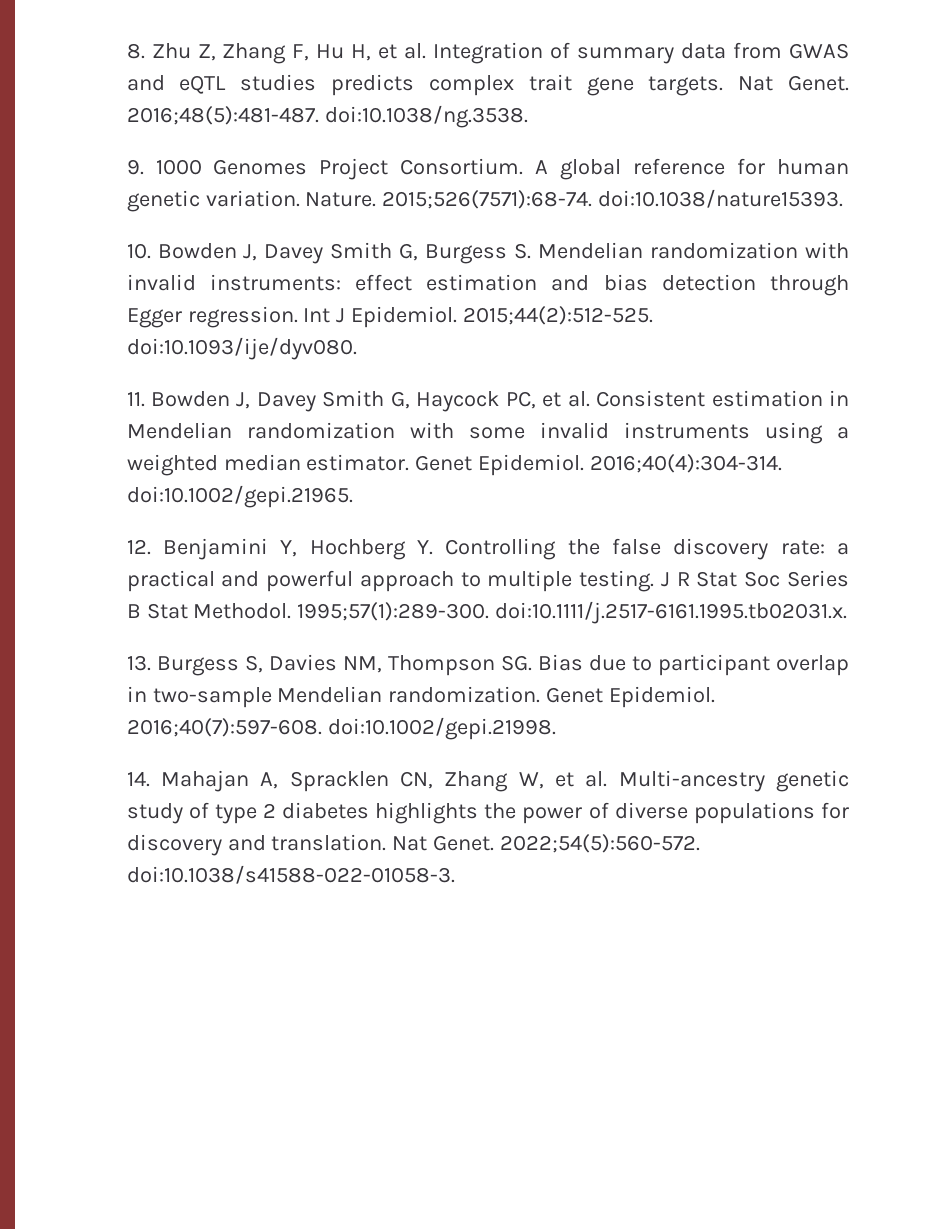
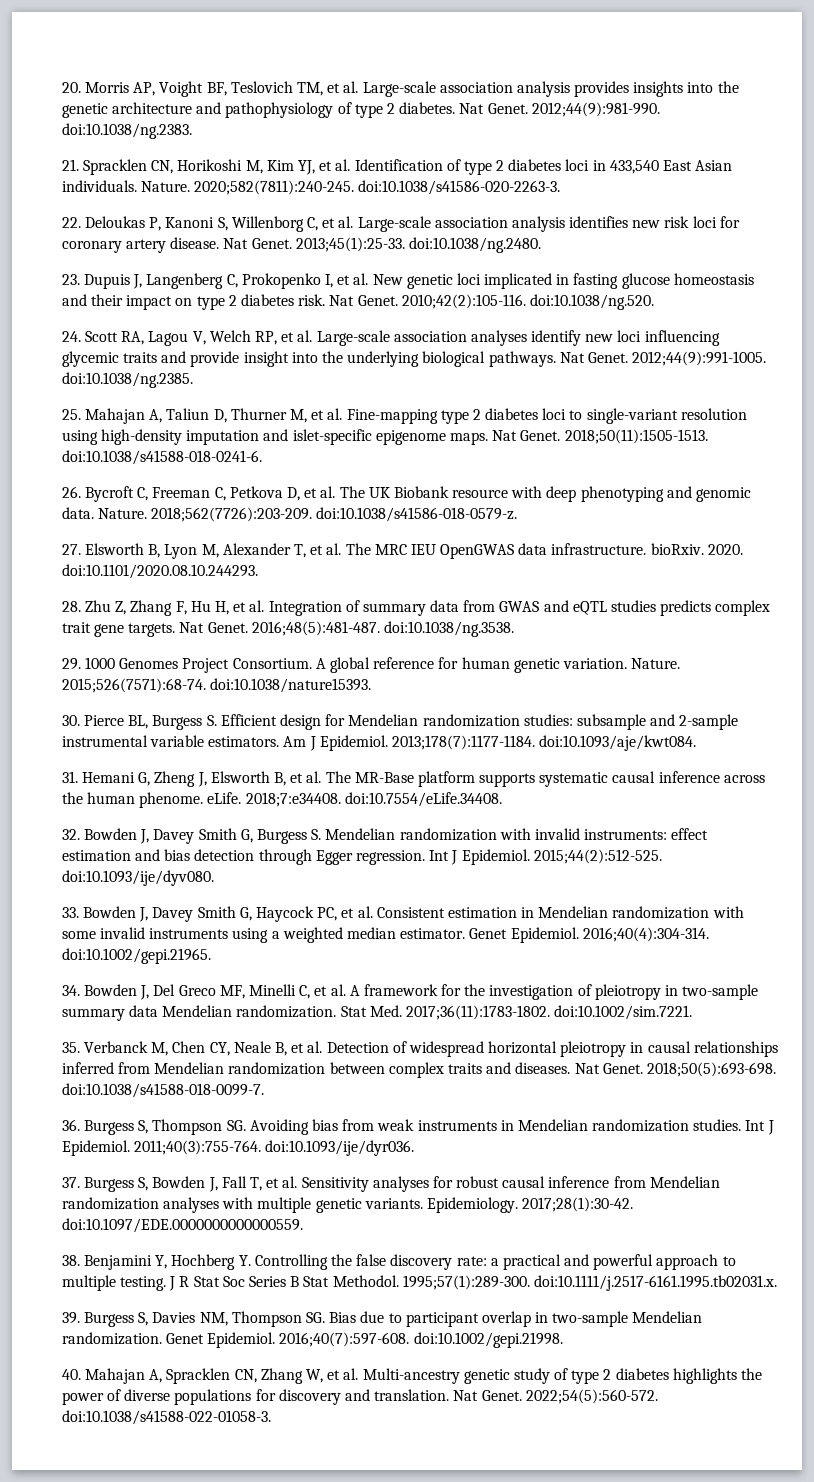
[126,43,145,59] 8. -> [61,81,739,97] [61,102,660,118] [61,123,192,139] [61,159,733,175] [61,180,561,195] [61,216,740,232] [61,237,541,253] [61,273,754,289] [61,294,654,310] [61,330,720,346] [61,351,767,367] [61,372,193,388] [61,408,747,424] [61,429,708,445] [61,450,262,465] [61,486,752,502] [61,507,518,522] [61,543,743,559] [61,564,258,579] [61,601,81,612] 20. Morris AP, Voight BF, Teslovich TM, et al. Large-scale association analysis provides insights into the genetic architecture and pathophysiology of type 2 diabetes. Nat Genet. 2012;44(9):981-990. doi:10.1038/ng.2383. // 21. Spracklen CN, Horikoshi M, Kim YJ, et al. Identification of type 2 diabetes loci in 433,540 East Asian individuals. Nature. 2020;582(7811):240-245. doi:10.1038/s41586-020-2263-3. // 22. Deloukas P, Kanoni S, Willenborg C, et al. Large-scale association analysis identifies new risk loci for coronary artery disease. Nat Genet. 2013;45(1):25-33. doi:10.1038/ng.2480. // 23. Dupuis J, Langenberg C, Prokopenko I, et al. New genetic loci implicated in fasting glucose homeostasis and their impact on type 2 diabetes risk. Nat Genet. 2010;42(2):105-116. doi:10.1038/ng.520. // 24. Scott RA, Lagou V, Welch RP, et al. Large-scale association analyses identify new loci influencing glycemic traits and provide insight into the underlying biological pathways. Nat Genet. 2012;44(9):991-1005. doi:10.1038/ng.2385. // 25. Mahajan A, Taliun D, Thurner M, et al. Fine-mapping type 2 diabetes loci to single-variant resolution using high-density imputation and islet-specific epigenome maps. Nat Genet. 2018;50(11):1505-1513. doi:10.1038/s41588-018-0241-6. // 26. Bycroft C, Freeman C, Petkova D, et al. The UK Biobank resource with deep phenotyping and genomic data. Nature. 2018;562(7726):203-209. doi:10.1038/s41586-018-0579-z. // 27. Elsworth B, Lyon M, Alexander T, et al. The MRC IEU OpenGWAS data infrastructure. bioRxiv. 2020. doi:10.1101/2020.08.10.244293. // 28.
[126,159,144,175] 9. -> [61,658,81,670] 29.
[126,243,151,259] 10. -> [61,714,739,730] [61,735,697,751] [61,771,765,787] [61,792,502,808] [61,829,80,840] 30. Pierce BL, Burgess S. Efficient design for Mendelian randomization studies: subsample and 2-sample instrumental variable estimators. Am J Epidemiol. 2013;178(7):1177-1184. doi:10.1093/aje/kwt084. // 31. Hemani G, Zheng J, Elsworth B, et al. The MR-Base platform supports systematic causal inference across the human phenome. eLife. 2018;7:e34408. doi:10.7554/eLife.34408. // 32.
[126,392,145,407] 11. -> [61,907,79,918] 33.
[126,539,151,555] 12. -> [61,984,759,1000] [61,1005,693,1021] [61,1041,778,1057] [61,1062,776,1078] [61,1083,264,1098] [61,1119,774,1135] [61,1140,415,1156] [61,1176,720,1192] [61,1197,634,1213] [61,1218,303,1233] [61,1255,80,1266] 34. Bowden J, Del Greco MF, Minelli C, et al. A framework for the investigation of pleiotropy in two-sample summary data Mendelian randomization. Stat Med. 2017;36(11):1783-1802. doi:10.1002/sim.7221. // 35. Verbanck M, Chen CY, Neale B, et al. Detection of widespread horizontal pleiotropy in causal relationships inferred from Mendelian randomization between complex traits and diseases. Nat Genet. 2018;50(5):693-698. doi:10.1038/s41588-018-0099-7. // 36. Burgess S, Thompson SG. Avoiding bias from weak instruments in Mendelian randomization studies. Int J Epidemiol. 2011;40(3):755-764. doi:10.1093/ije/dyr036. // 37. Burgess S, Bowden J, Fall T, et al. Sensitivity analyses for robust causal inference from Mendelian randomization analyses with multiple genetic variants. Epidemiology. 2017;28(1):30-42. doi:10.1097/EDE.0000000000000559. // 38.
[126,655,151,671] 13. -> [61,1312,80,1324] 39.
[126,771,150,787] 14. -> [61,1369,81,1380] 40.

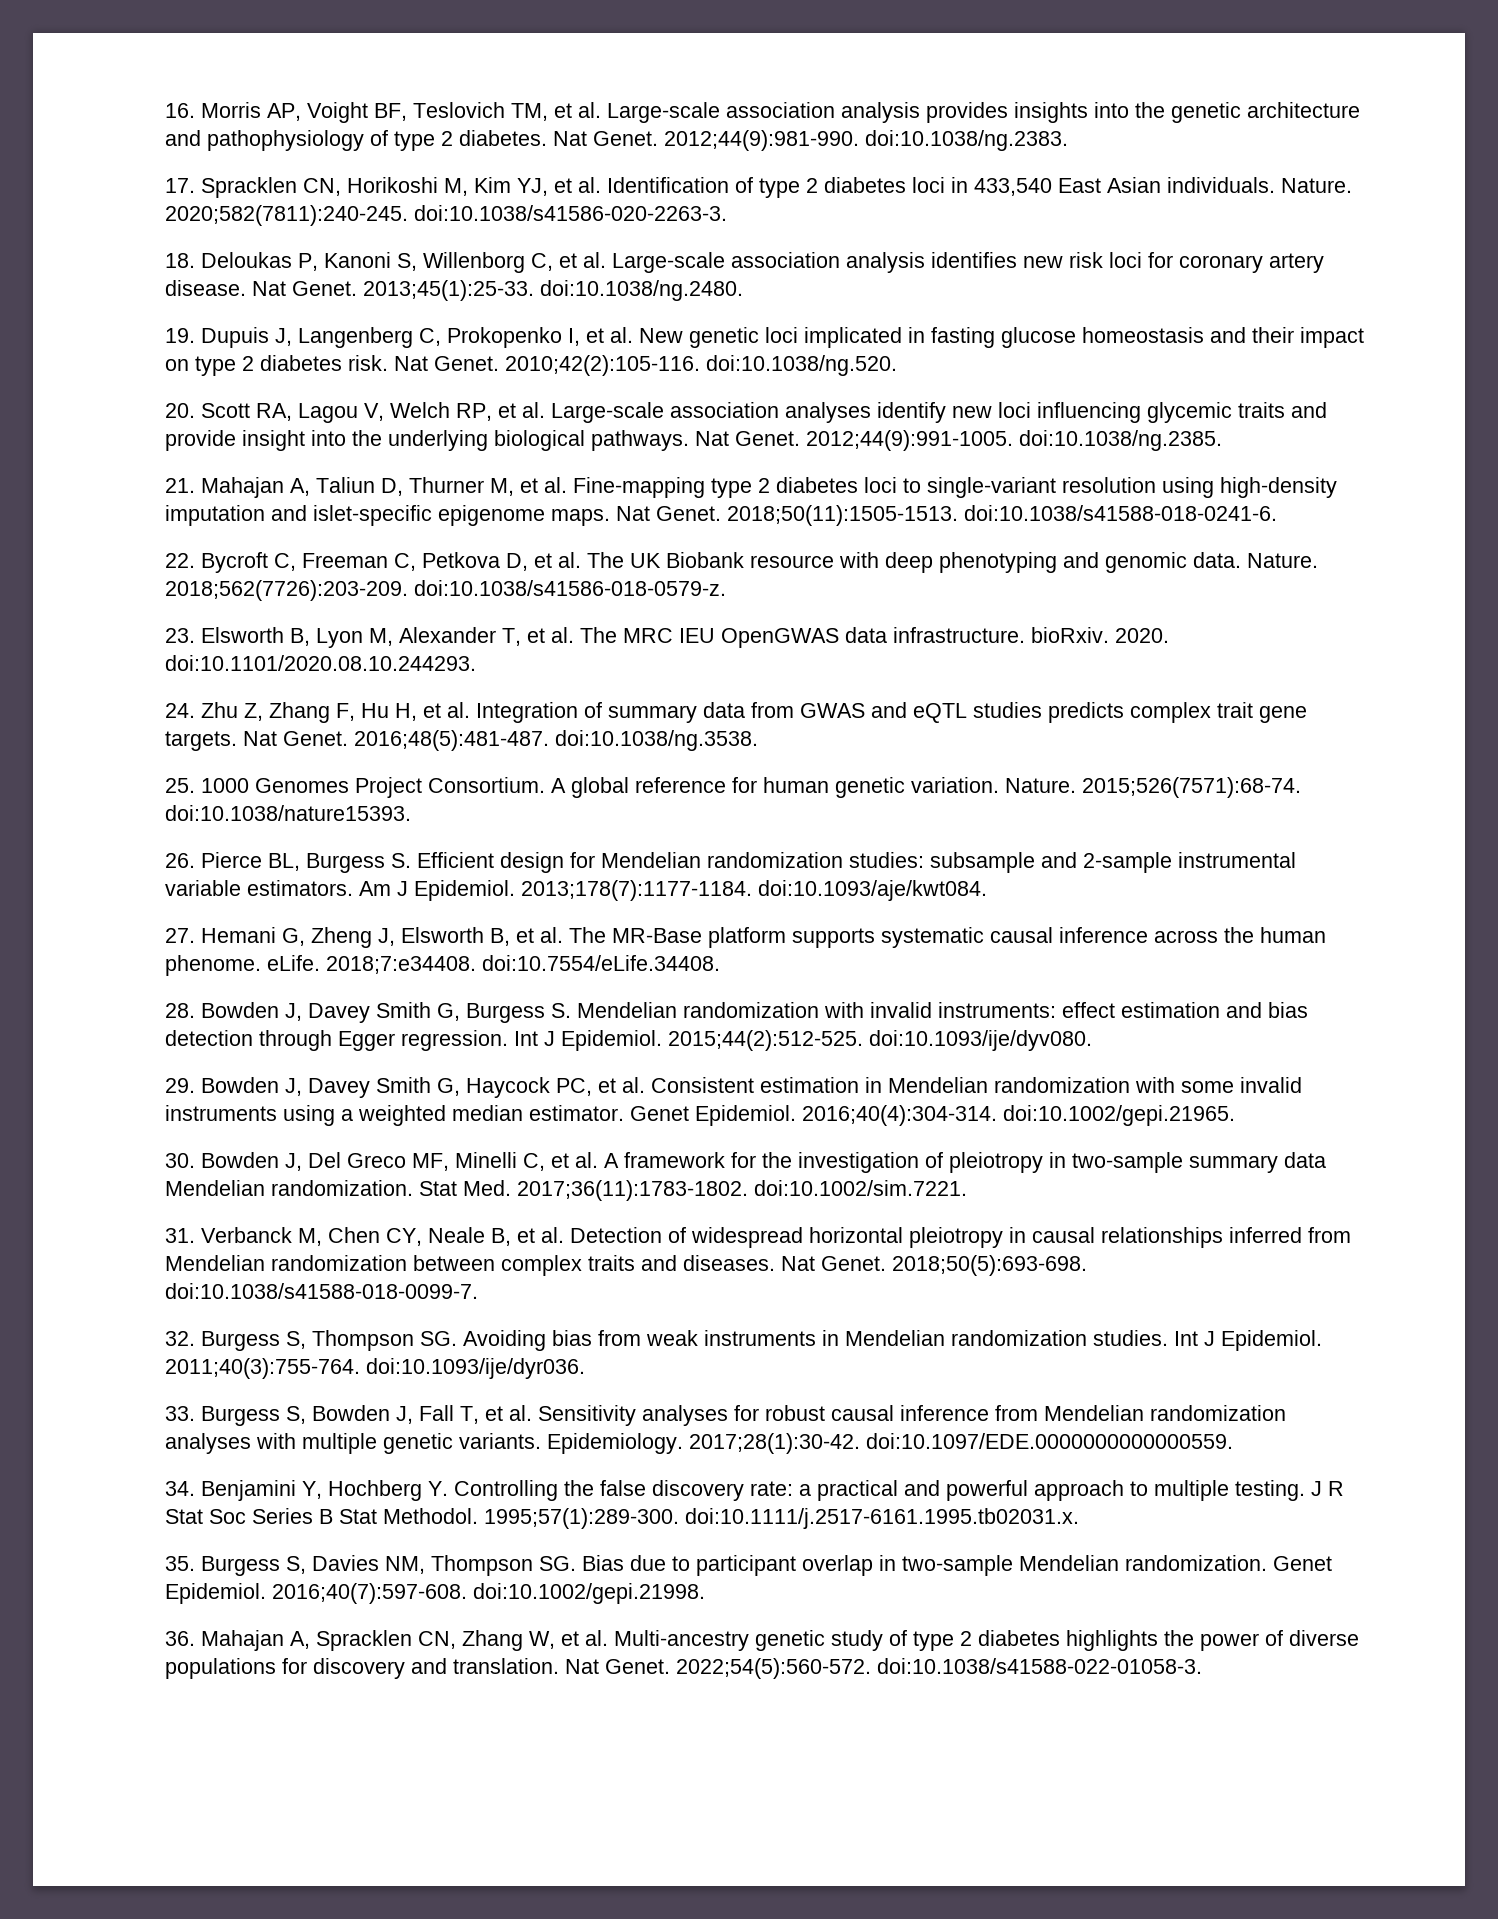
[61,82,81,93] 20. -> [165,103,196,118] 16.
[61,159,79,171] 21. -> [165,178,196,193] 17.
[61,217,81,228] 22. -> [165,253,196,268] 18.
[61,274,80,285] 23. -> [165,328,196,343] 19.
[61,331,81,342] 24. -> [165,403,196,418] 20.
[61,409,81,420] 25. -> [165,478,196,493] 21.
[61,486,81,498] 26. -> [165,553,196,568] 22.
[61,544,81,555] 27. -> [165,628,196,643] 23.
[61,601,81,612] 28. -> [165,703,196,718] 24.
[61,658,81,670] 29. -> [165,778,196,793] 25.
[61,715,80,726] 30. -> [165,853,196,868] 26.
[61,771,78,783] 31. -> [165,928,196,943] 27.
[61,829,80,840] 32. -> [165,1003,196,1018] 28.
[61,907,79,918] 33. -> [165,1078,196,1093] 29.
[61,985,80,996] 34. -> [165,1153,196,1168] 30.
[61,1042,80,1053] 35. -> [165,1228,196,1243] 31.
[61,1119,80,1131] 36. -> [165,1331,196,1346] 32.
[61,1177,80,1188] 37. -> [165,1406,196,1421] 33.
[61,1255,80,1266] 38. -> [165,1481,196,1496] 34.
[61,1312,80,1324] 39. -> [165,1556,196,1571] 35.
[61,1369,81,1380] 40. -> [165,1631,196,1646] 36.

